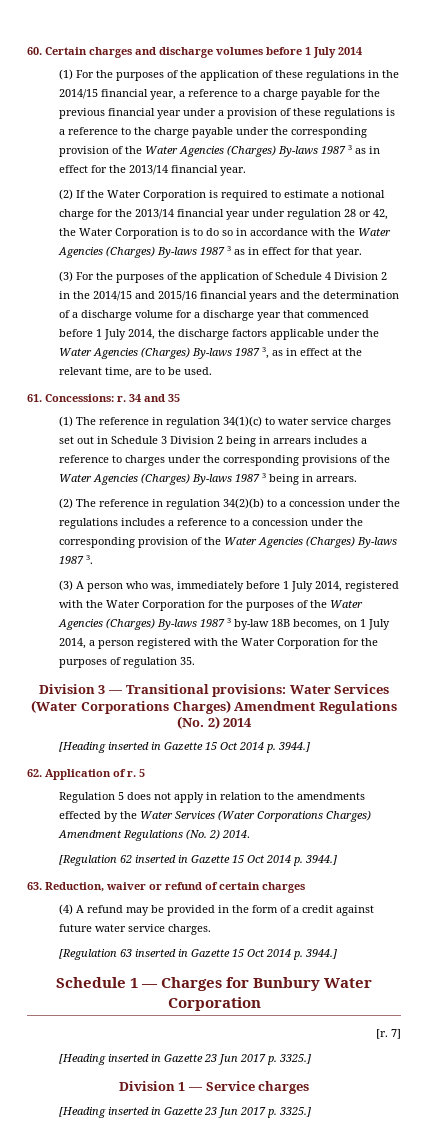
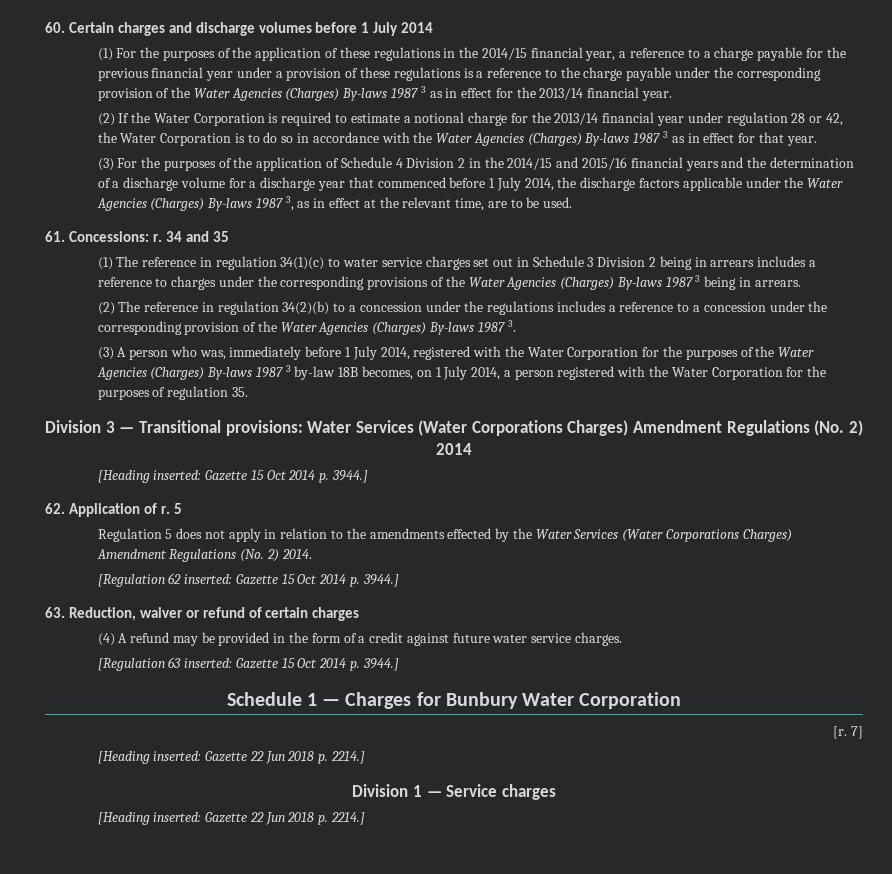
[108,742,162,750] inserted in -> [153,470,202,480] inserted:
[135,855,189,863] inserted in -> [184,574,233,584] inserted:
[135,949,189,957] inserted in -> [184,658,233,668] inserted:
[108,1054,312,1065] inserted in Gazette 23 Jun 2017 p. 3325.] -> [153,751,365,764] inserted: Gazette 22 Jun 2018 p. 2214.]
[108,1107,312,1118] inserted in Gazette 23 Jun 2017 p. 3325.] -> [153,812,365,825] inserted: Gazette 22 Jun 2018 p. 2214.]

